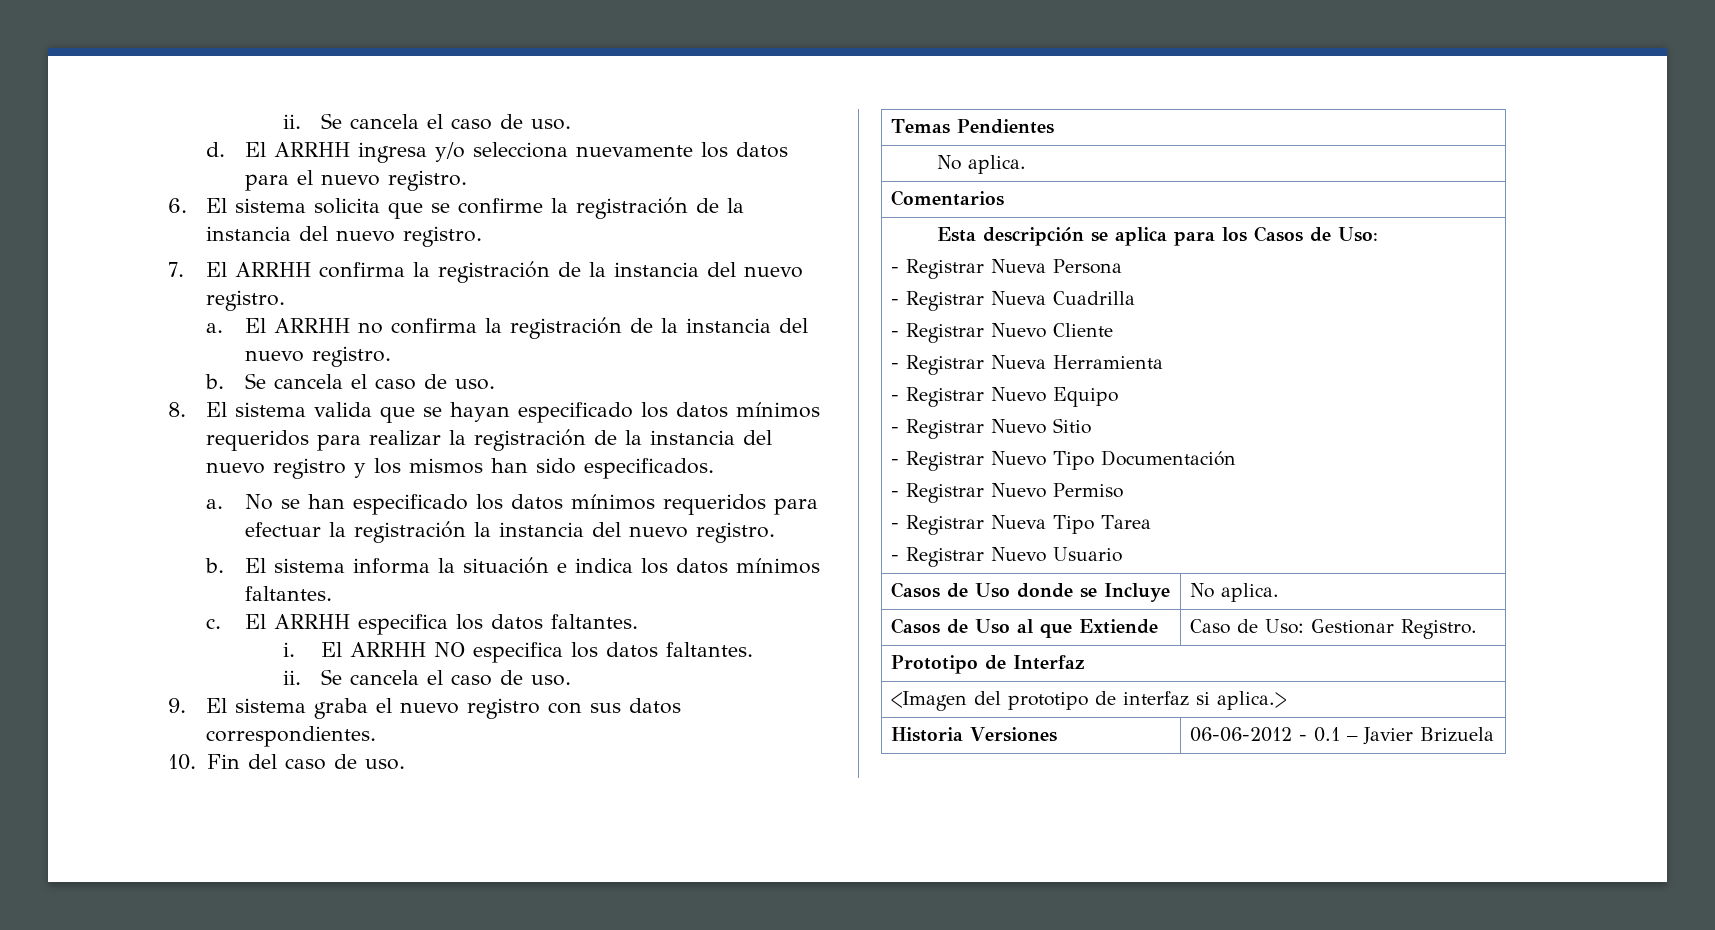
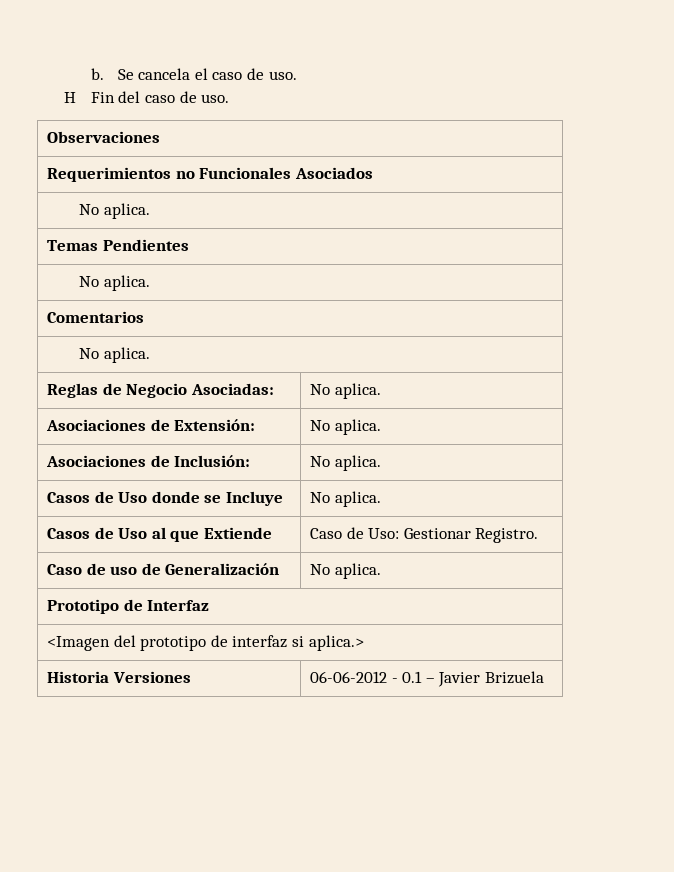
[282,113,571,130] [206,142,788,163] [244,170,467,191] [168,197,745,219] [206,226,483,247] [168,261,804,283] [206,290,286,311] [206,317,808,339] [244,346,391,367] [205,373,495,390] [168,402,821,423] [206,429,773,451] [206,458,715,479] [206,494,818,515] [244,521,775,543] [205,557,820,574] [244,586,332,601] [206,614,638,635] [282,642,753,663] [282,669,571,686] [168,698,682,719] [206,726,377,747] [168,754,197,770] ii. Se cancela el caso de uso. // d. El ARRHH ingresa y/o selecciona nuevamente los datos para el nuevo registro. // 6. El sistema solicita que se confirme la registración de la instancia del nuevo registro. // 7. El ARRHH confirma la registración de la instancia del nuevo registro. // a. El ARRHH no confirma la registración de la instancia del nuevo registro. // b. Se cancela el caso de uso. // 8. El sistema valida que se hayan especificado los datos mínimos requeridos para realizar la registración de la instancia del nuevo registro y los mismos han sido especificados. // a. No se han especificado los datos mínimos requeridos para efectuar la registración la instancia del nuevo registro. // b. El sistema informa la situación e indica los datos mínimos faltantes. // c. El ARRHH especifica los datos faltantes. // i. El ARRHH NO especifica los datos faltantes. // ii. Se cancela el caso de uso. // 9. El sistema graba el nuevo registro con sus datos correspondientes. // 10. -> [90,68,297,80] [63,92,76,103] b. Se cancela el caso de uso. // H
(405, 764) none -> [47,131,161,143] [47,167,373,182] [79,203,150,219] // Observaciones // Requerimientos no Funcionales Asociados // No aplica.
[937,226,1379,246] [891,259,1123,279] [891,291,1136,311] [891,323,1114,343] [891,355,1164,375] [891,387,1119,407] [891,418,1092,439] [891,450,1237,471] [891,483,1124,503] [891,515,1152,535] [891,547,1123,567] Esta descripción se aplica para los Casos de Uso: // - Registrar Nueva Persona // - Registrar Nueva Cuadrilla // - Registrar Nuevo Cliente // - Registrar Nueva Herramienta // - Registrar Nuevo Equipo // - Registrar Nuevo Sitio // - Registrar Nuevo Tipo Documentación // - Registrar Nuevo Permiso // - Registrar Nueva Tipo Tarea // - Registrar Nuevo Usuario -> [79,347,150,363] [47,383,274,398] [310,383,381,399] [46,419,256,431] [310,419,381,435] [46,455,251,467] [310,455,381,471] No aplica. // Reglas de Negocio Asociadas: | No aplica. // Asociaciones de Extensión: | No aplica. // Asociaciones de Inclusión: | No aplica.
(1478, 629) none -> [47,563,280,575] [310,563,381,579] // Caso de uso de Generalización | No aplica.

